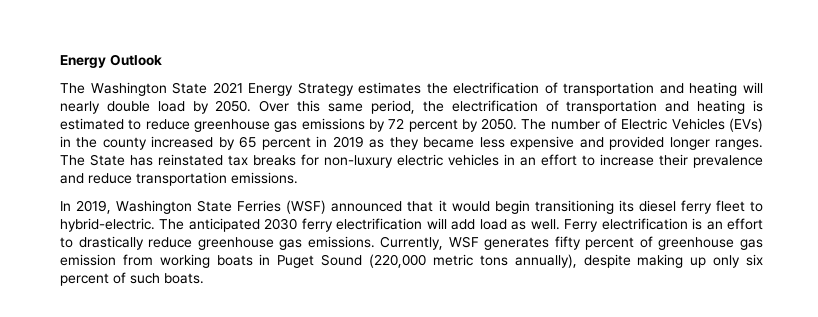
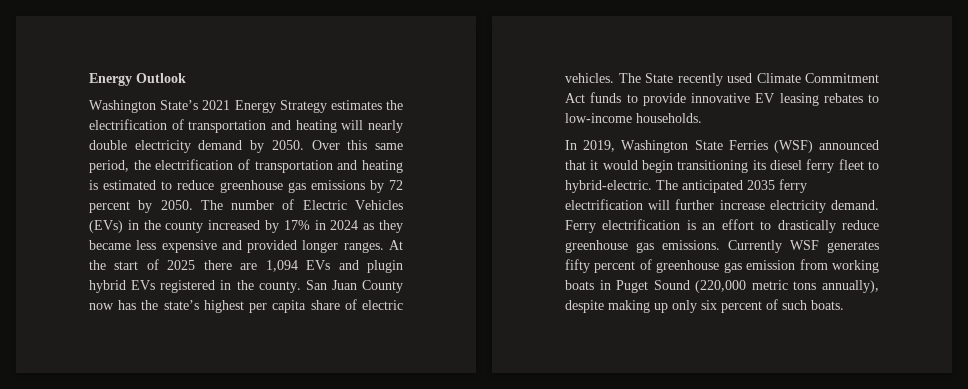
[60,82,208,96] The Washington State -> [89,100,199,113] Washington State’s
[157,101,185,112] load -> [134,140,243,153] electricity demand
[239,136,364,150] 65 percent in 2019 -> [283,220,359,230] 17% in 2024
[60,154,763,168] [60,172,298,186] The State has reinstated tax breaks for non-luxury electric vehicles in an effort to increase their prevalence and reduce transportation emissions. -> [388,240,403,250] [89,259,404,273] [89,280,403,293] [89,299,404,313] [565,73,879,86] [565,92,879,106] [565,113,702,123] At the start of 2025 there are 1,094 EVs and plugin hybrid EVs registered in the county. San Juan County now has the state’s highest per capita share of electric vehicles. The State recently used Climate Commitment Act funds to provide innovative EV leasing rebates to low-income households.
[264,218,298,230] 2030 -> [747,180,775,190] 2035
[451,219,560,230] add load as well. -> [675,199,879,213] further increase electricity demand.
[380,236,444,250] Currently, -> [728,240,782,253] Currently

